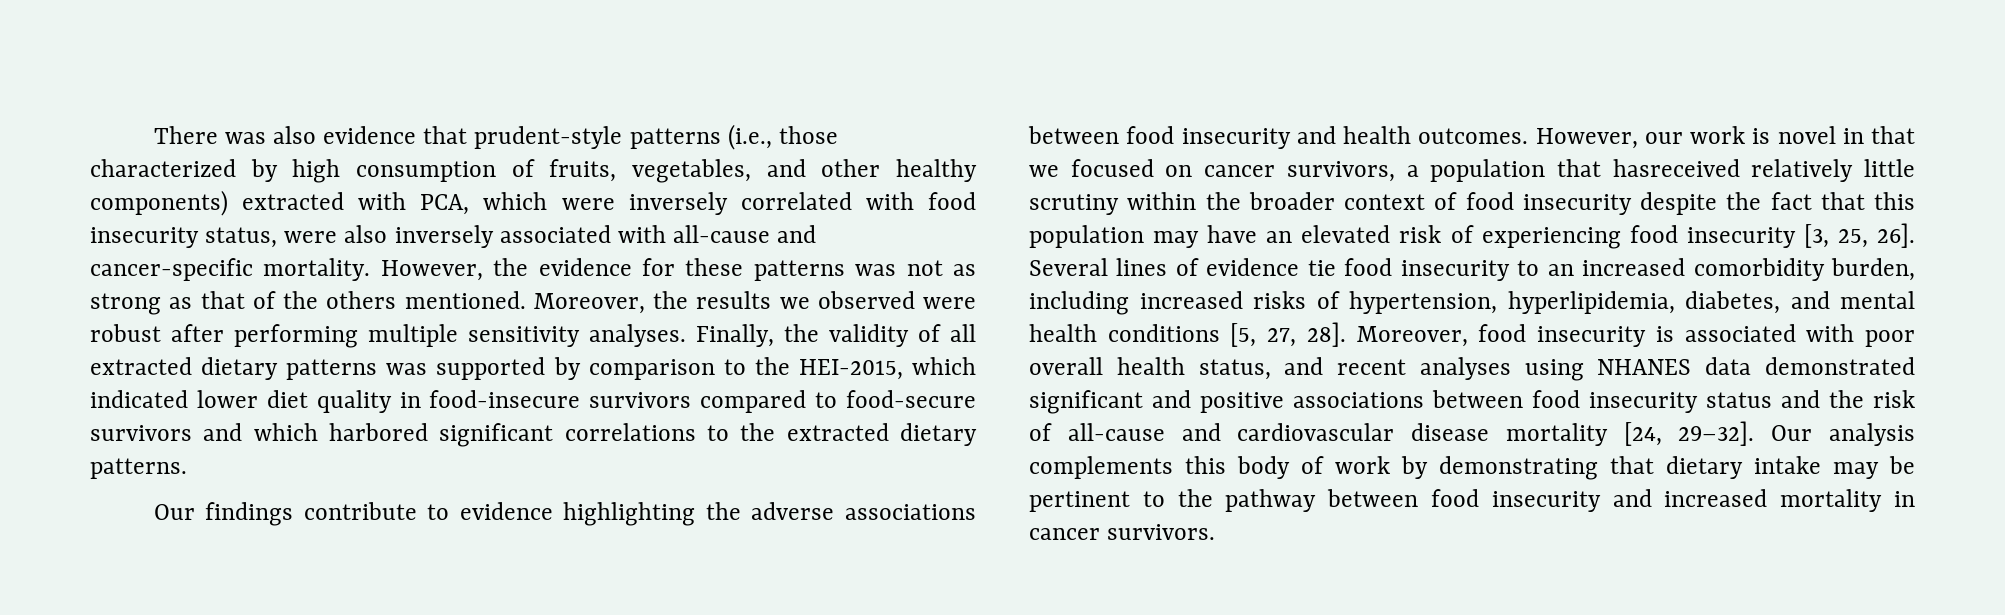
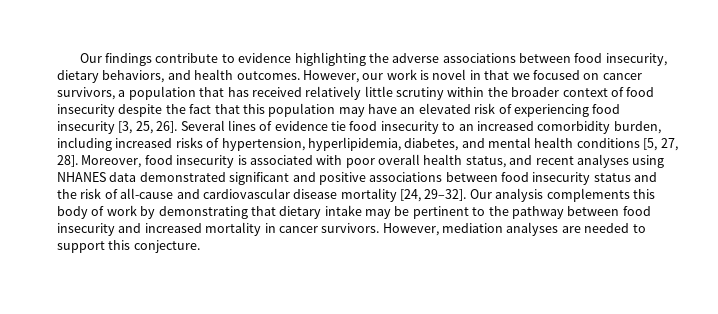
[153,124,838,150] [90,159,977,183] [90,190,976,216] [90,225,817,248] [90,258,976,281] [90,291,976,315] [90,324,976,348] [90,357,977,380] [90,390,977,413] [90,423,978,447] [90,458,187,479] There was also evidence that prudent-style patterns (i.e., those characterized by high consumption of fruits, vegetables, and other healthy components) extracted with PCA, which were inversely correlated with food insecurity status, were also inversely associated with all-cause and cancer-specific mortality. However, the evidence for these patterns was not as strong as that of the others mentioned. Moreover, the results we observed were robust after performing multiple sensitivity analyses. Finally, the validity of all extracted dietary patterns was supported by comparison to the HEI-2015, which indicated lower diet quality in food-insecure survivors compared to food-secure survivors and which harbored significant correlations to the extracted dietary patterns. // -> (79, 58) none
[1181,128,1291,149] insecurity -> [605,53,667,66] [57,70,165,83] insecurity, dietary behaviors,
[1612,159,1740,177] hasreceived -> [227,87,302,97] has received
(1216, 532) none -> [382,222,646,236] [57,240,200,253] However, mediation analyses are needed to support this conjecture.

